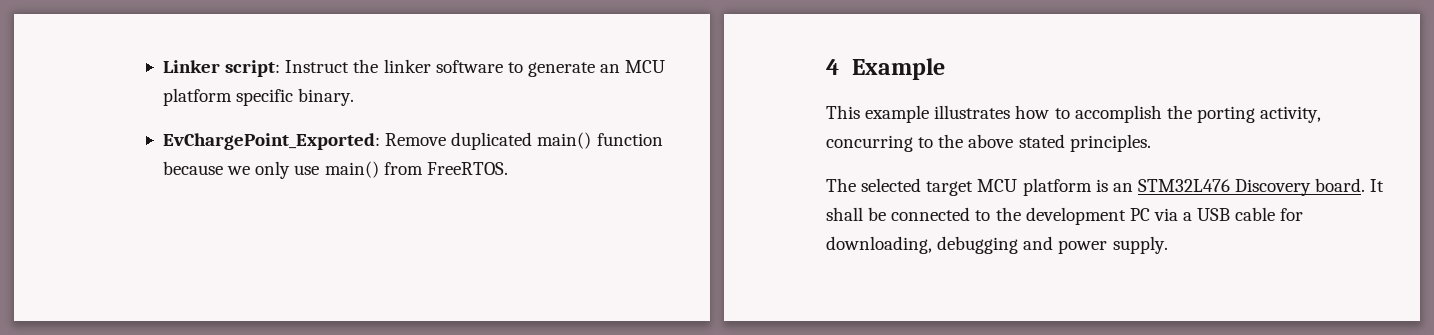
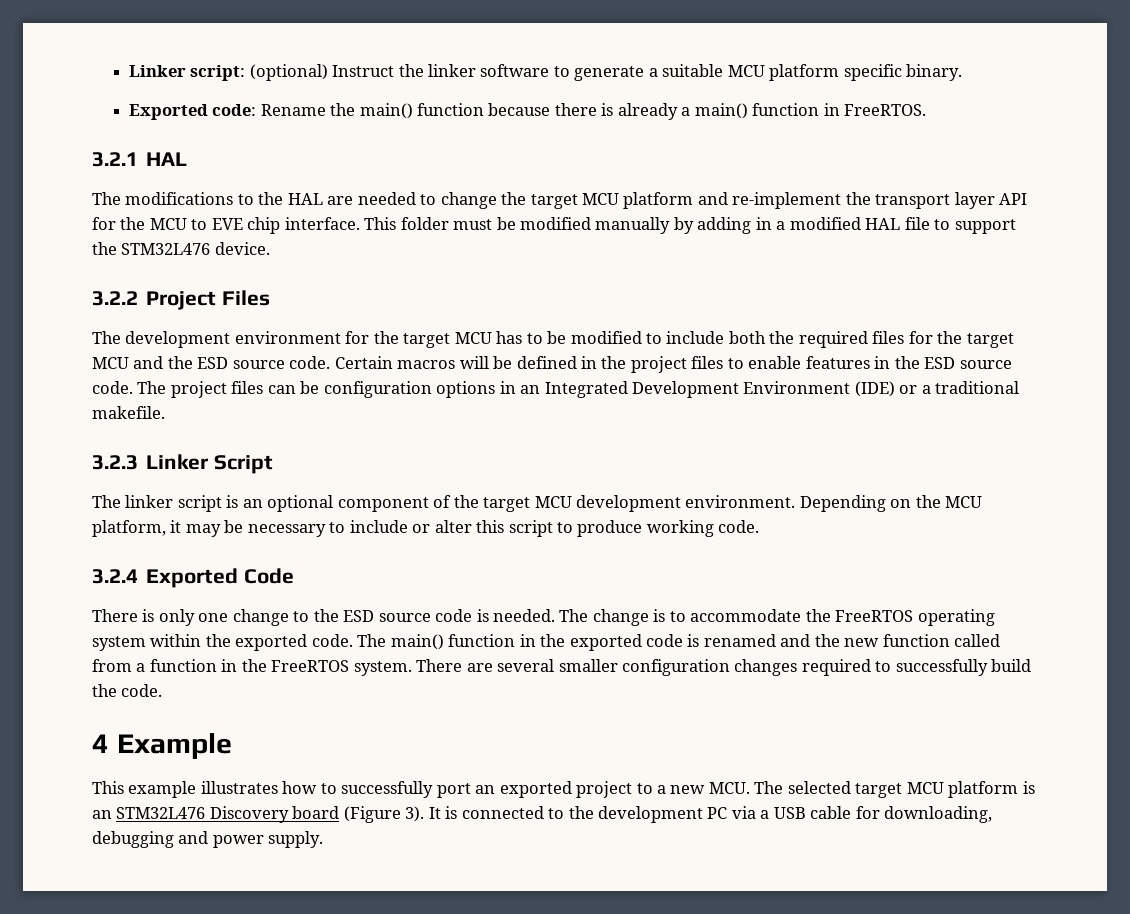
(281, 68) none -> [249,64,328,81] (optional)
[600,64,621,73] an -> [648,64,724,77] a suitable
[163,132,663,150] [163,161,508,179] EvChargePoint_Exported: Remove duplicated main() function because we only use main() from FreeRTOS. -> [128,103,927,120] [92,152,188,167] [92,192,1028,209] [92,217,1016,234] [92,242,270,255] [92,290,270,310] [92,331,1014,348] [92,356,1012,373] [92,381,1020,398] [92,406,165,419] [92,454,273,474] [92,495,983,512] [92,520,760,537] [92,568,294,588] [92,609,995,626] [92,634,1001,651] [92,659,1032,676] [92,684,163,697] Exported code: Rename the main() function because there is already a main() function in FreeRTOS. // 3.2.1 HAL // The modifications to the HAL are needed to change the target MCU platform and re-implement the transport layer API for the MCU to EVE chip interface. This folder must be modified manually by adding in a modified HAL file to support the STM32L476 device. // 3.2.2 Project Files // The development environment for the target MCU has to be modified to include both the required files for the target MCU and the ESD source code. Certain macros will be defined in the project files to enable features in the ESD source code. The project files can be configuration options in an Integrated Development Environment (IDE) or a traditional makefile. // 3.2.3 Linker Script // The linker script is an optional component of the target MCU development environment. Depending on the MCU platform, it may be necessary to include or alter this script to produce working code. // 3.2.4 Exported Code // There is only one change to the ESD source code is needed. The change is to accommodate the FreeRTOS operating system within the exported code. The main() function in the exported code is renamed and the new function called from a function in the FreeRTOS system. There are several smaller configuration changes required to successfully build the code.
[1074,105,1322,123] [826,134,1151,152] accomplish the porting activity, concurring to the above stated principles. // -> [341,781,750,798] successfully port an exported project to a new MCU.
[1315,178,1385,192] [826,207,887,221] board. It shall be -> [292,806,458,823] board (Figure 3). It is

